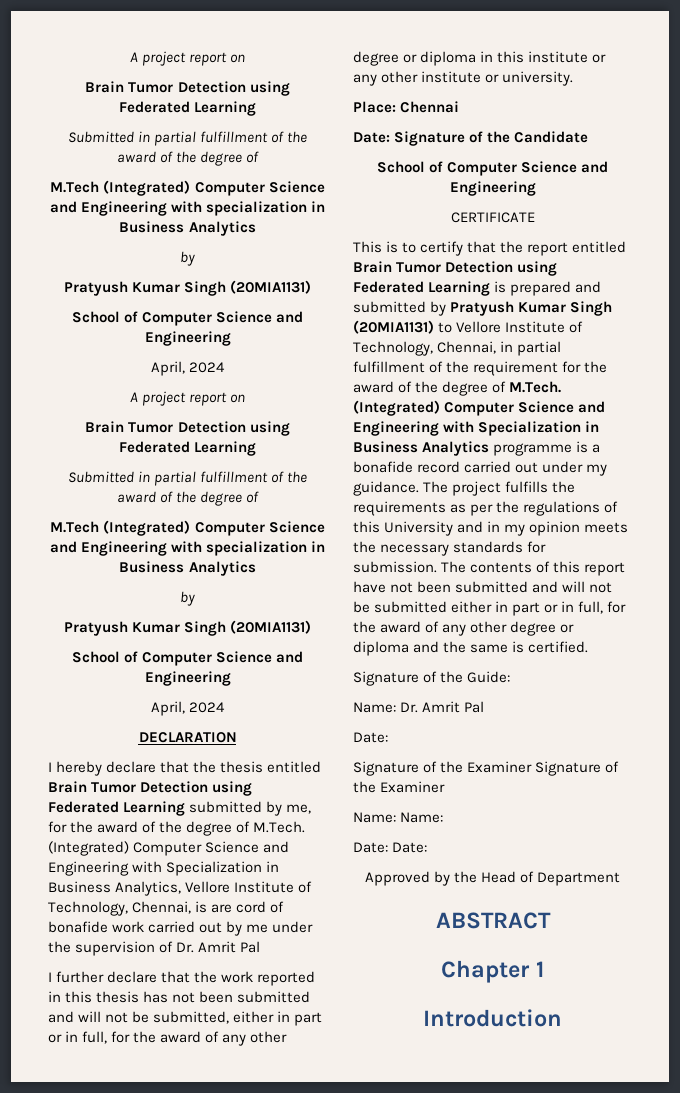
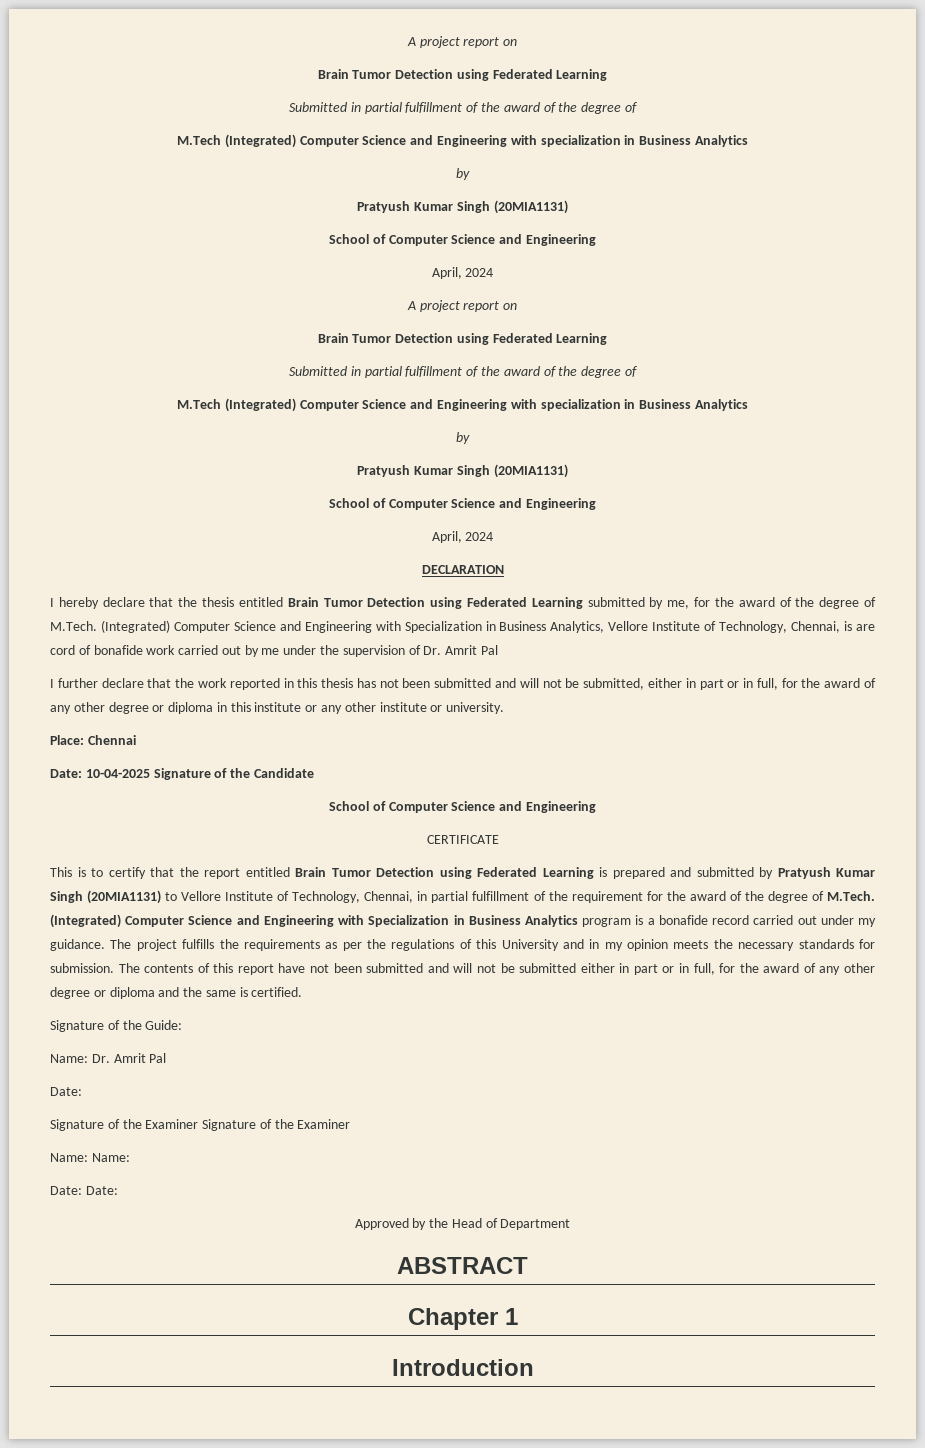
(390, 137) none -> [85,769,150,778] 10-04-2025
[493,443,573,456] programme -> [582,918,632,927] program

